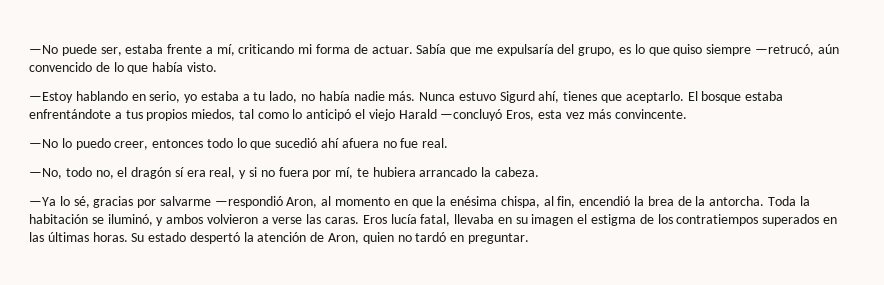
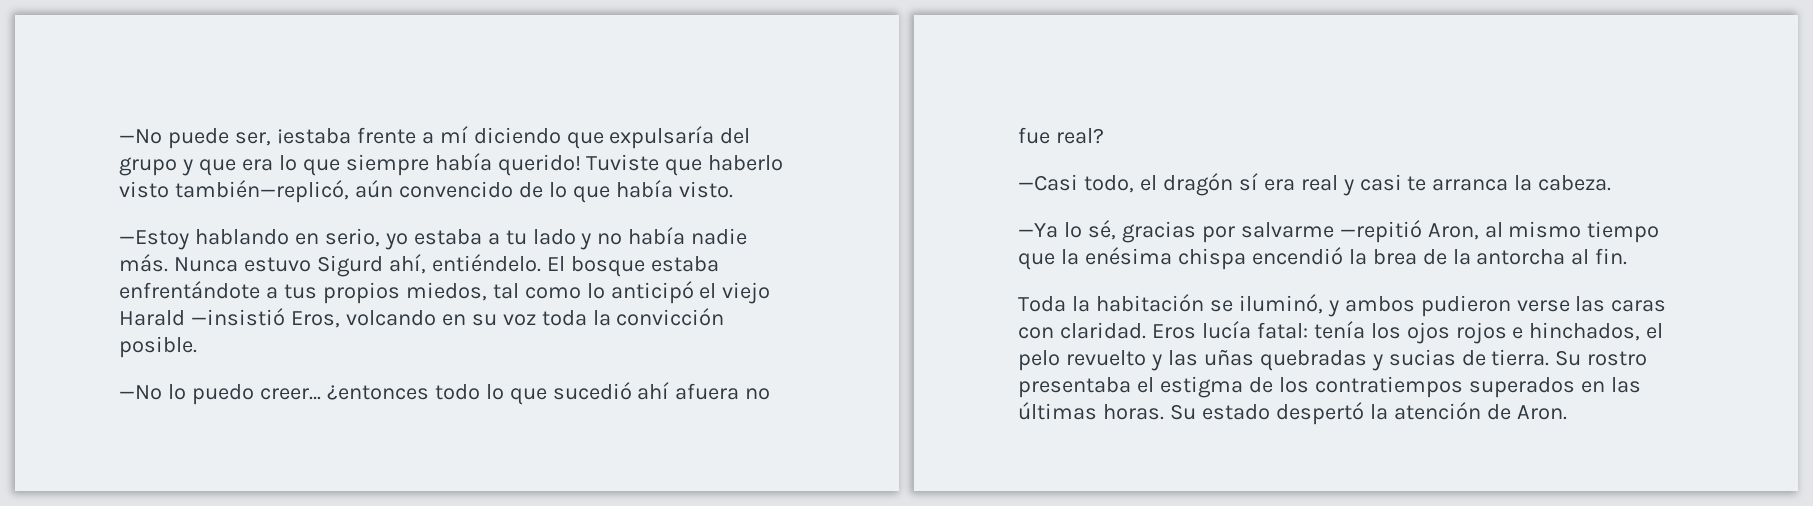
[125,44,164,54] estaba -> [276,128,351,144] ¡estaba
[216,44,814,56] mí, criticando mi forma de actuar. Sabía que me expulsaría del grupo, es lo que quiso siempre —retrucó, -> [439,126,751,149] [119,153,784,176] [119,180,349,203] mí diciendo que expulsaría del grupo y que era lo que siempre había querido! Tuviste que haberlo visto también—replicó,
[269,91,298,103] lado, -> [532,229,592,250] lado y
[563,91,684,103] tienes que aceptarlo. -> [431,254,541,272] entiéndelo.
[440,109,688,121] —concluyó Eros, esta vez más convincente. -> [190,308,725,328] [119,336,197,358] —insistió Eros, volcando en su voz toda la convicción posible.
[114,139,204,150] creer, entonces -> [259,385,429,400] creer… ¿entonces
[422,138,449,148] [29,167,478,179] real. // —No, todo no, el dragón sí era real, y si no fuera por mí, te hubiera arrancado -> [1055,128,1104,144] [1018,173,1509,196] real? // —Casi todo, el dragón sí era real y casi te arranca
[214,196,283,208] —respondió -> [1339,220,1422,243] —repitió
[335,197,408,206] momento en -> [1508,221,1660,243] mismo tiempo
[500,196,576,208] chispa, al fin, -> [1177,248,1246,270] chispa
[709,196,765,206] antorcha. -> [1476,248,1628,265] antorcha al fin. //
[206,214,574,226] volvieron a verse las caras. Eros lucía fatal, llevaba en su imagen -> [1420,295,1667,317] [1018,321,1664,344] [1018,349,1648,371] [1018,377,1131,398] pudieron verse las caras con claridad. Eros lucía fatal: tenía los ojos rojos e hinchados, el pelo revuelto y las uñas quebradas y sucias de tierra. Su rostro presentaba
[328,232,529,244] Aron, quien no tardó en preguntar. -> [1516,405,1567,420] Aron.

